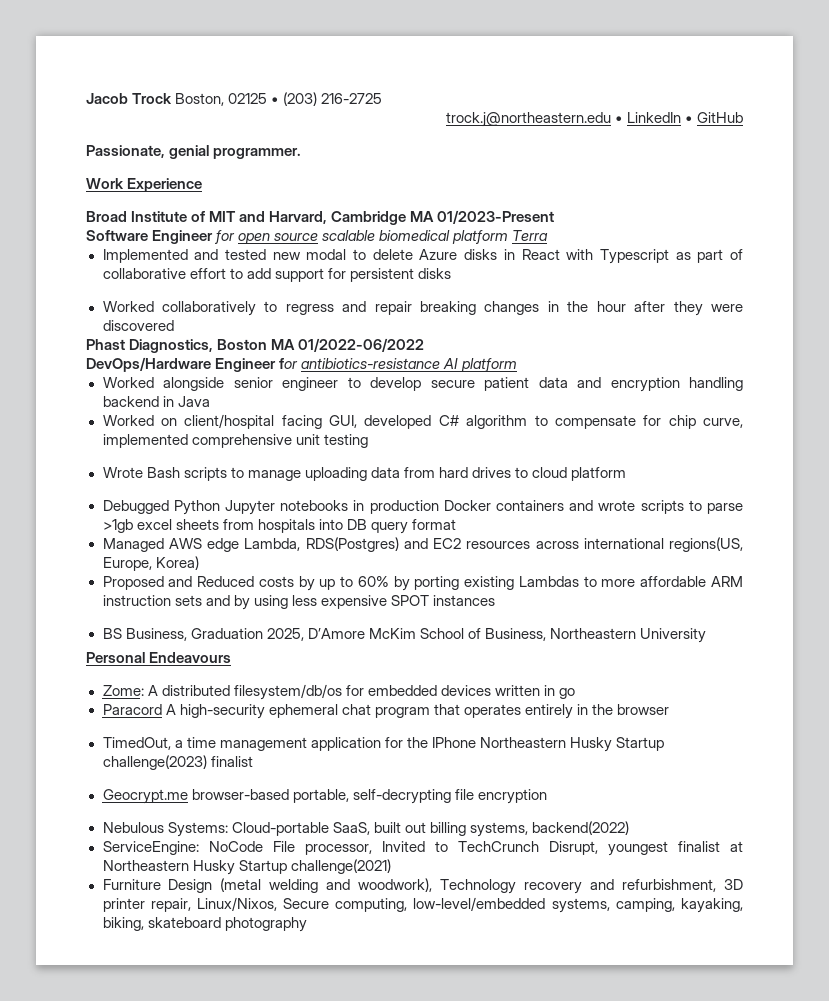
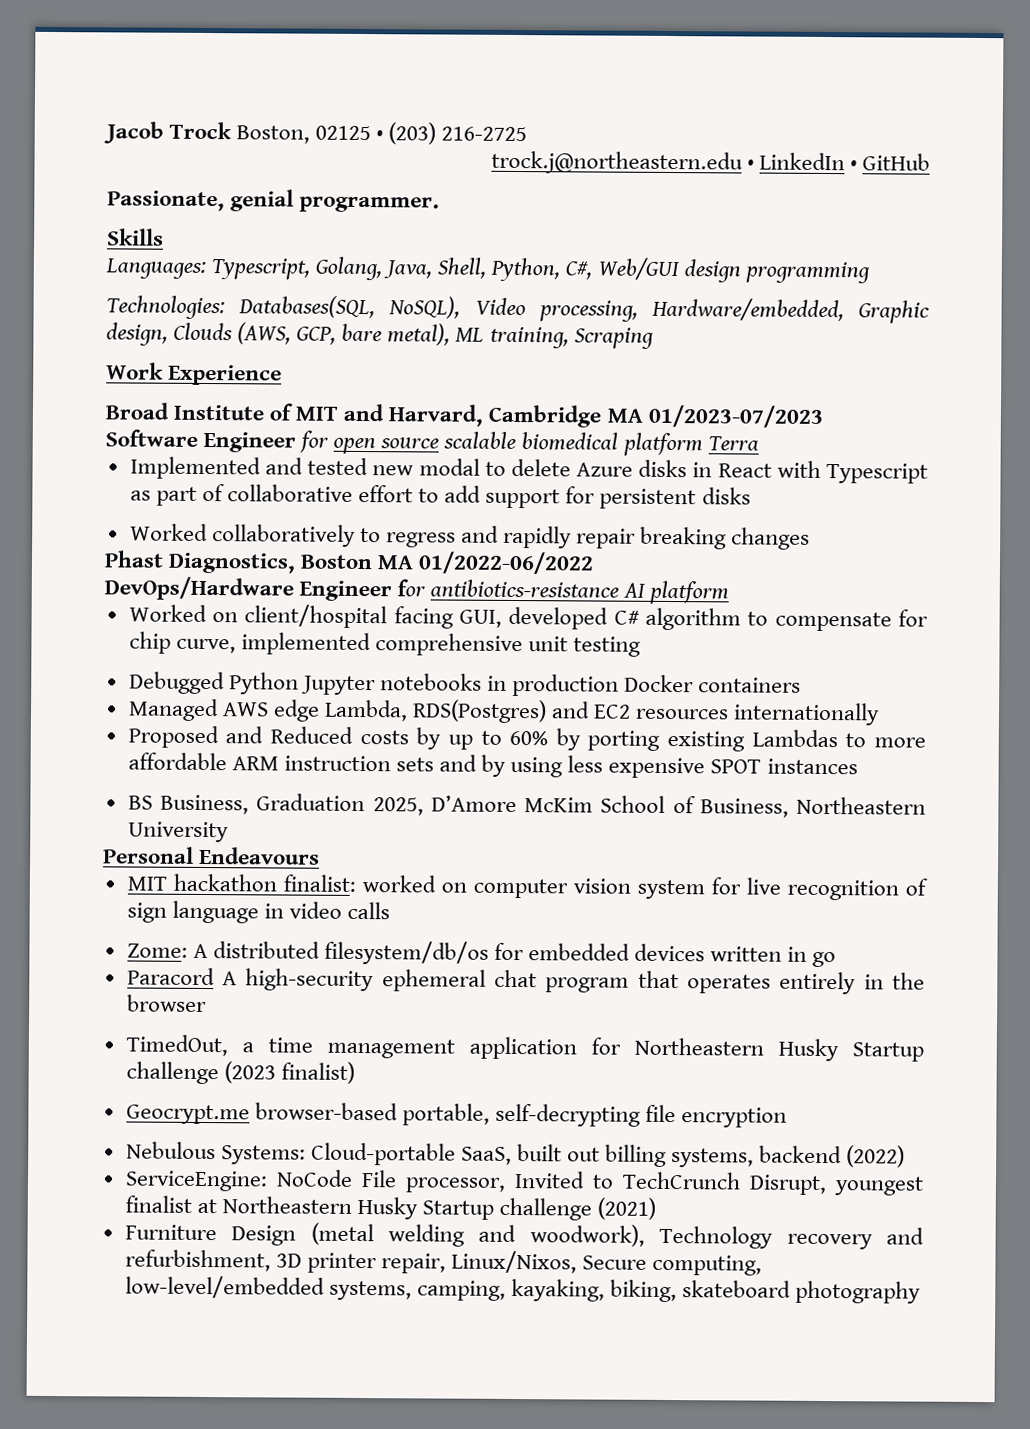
(302, 153) none -> [107,228,164,246] [105,256,870,284] [106,295,930,324] [106,322,654,349] // Skills // Languages: Typescript, Golang, Java, Shell, Python, C#, Web/GUI design programming // Technologies: Databases(SQL, NoSQL), Video processing, Hardware/embedded, Graphic design, Clouds (AWS, GCP, bare metal), ML training, Scraping
[437,210,555,224] 01/2023-Present -> [647,404,823,428] 01/2023-07/2023
(367, 306) none -> [503,525,573,549] rapidly
[547,301,743,316] [102,320,174,331] in the hour after they were discovered -> (811, 538) none
[102,377,743,392] [102,396,210,407] // Worked alongside senior engineer to develop secure patient data and encryption handling backend in Java -> (730, 592) none
[102,467,627,481] // Wrote Bash scripts to manage uploading data from hard drives to cloud platform -> (642, 646) none
[569,500,743,514] [102,519,456,534] and wrote scripts to parse >1gb excel sheets from hospitals into DB query format -> (802, 685) none
[535,537,743,552] [102,556,199,571] across international regions(US, Europe, Korea) -> [733,702,881,726] internationally
(232, 657) none -> [126,873,928,901] [126,900,391,924] // MIT hackathon finalist: worked on computer vision system for live recognition of sign language in video calls
[406,737,664,752] [102,755,253,770] the IPhone Northeastern Husky Startup challenge(2023) finalist -> [633,1037,924,1062] [125,1061,355,1085] Northeastern Husky Startup challenge (2023 finalist)
[531,821,629,835] backend(2022) -> [759,1145,906,1168] backend (2022)
[290,859,391,874] challenge(2021) -> [499,1197,657,1221] challenge (2021)

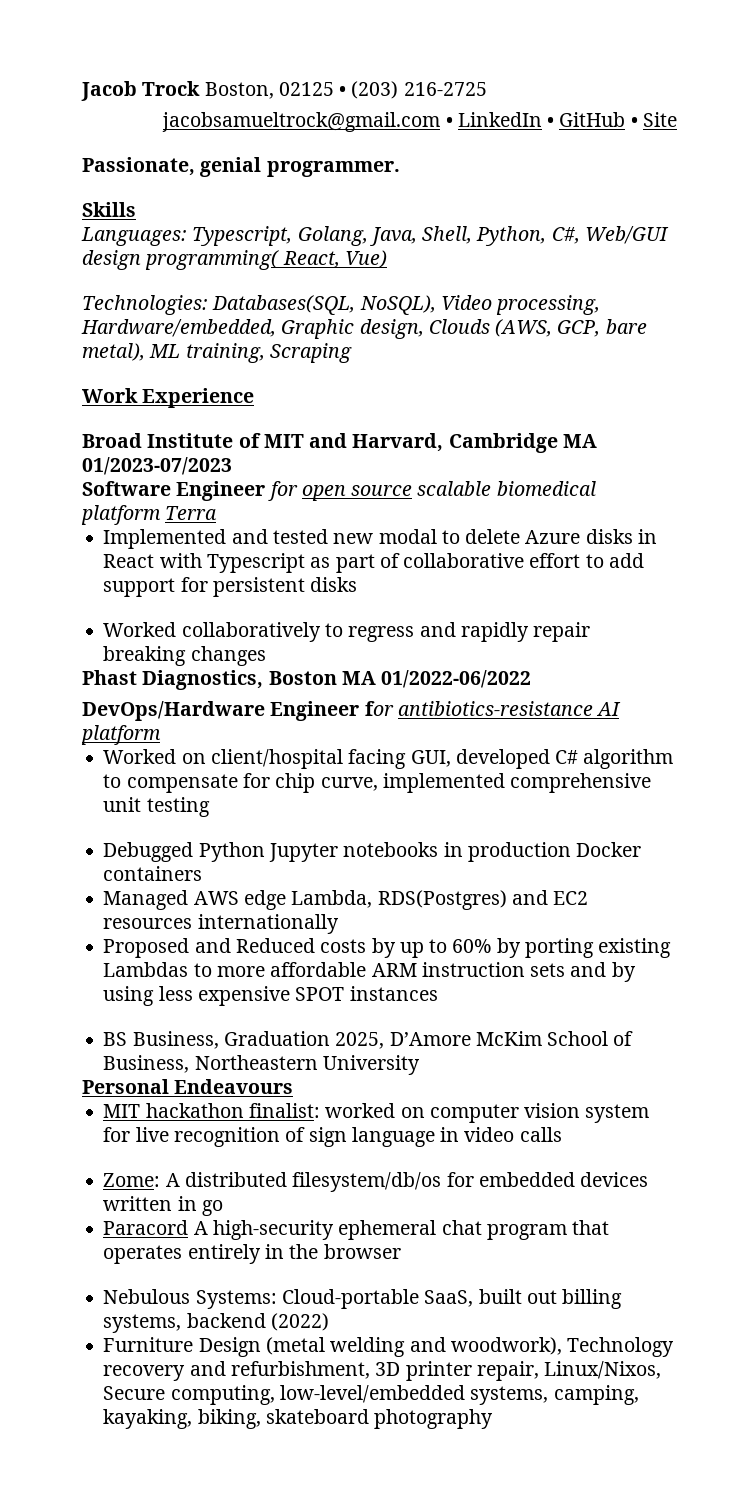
[490,150,743,175] trock.j@northeastern.edu -> [162,112,441,132] jacobsamueltrock@gmail.com
(931, 162) none -> [630,112,677,127] • Site
[744,261,870,284] programming -> [145,250,387,270] programming( React, Vue)
[125,1034,924,1062] [125,1061,355,1085] [125,1102,788,1128] // TimedOut, a time management application for Northeastern Husky Startup challenge (2023 finalist) // Geocrypt.me browser-based portable, self-decrypting file encryption -> (401, 1251) none
[124,1169,924,1196] [124,1195,657,1221] // ServiceEngine: NoCode File processor, Invited to TechCrunch Disrupt, youngest finalist at Northeastern Husky Startup challenge (2021) -> (329, 1322) none

